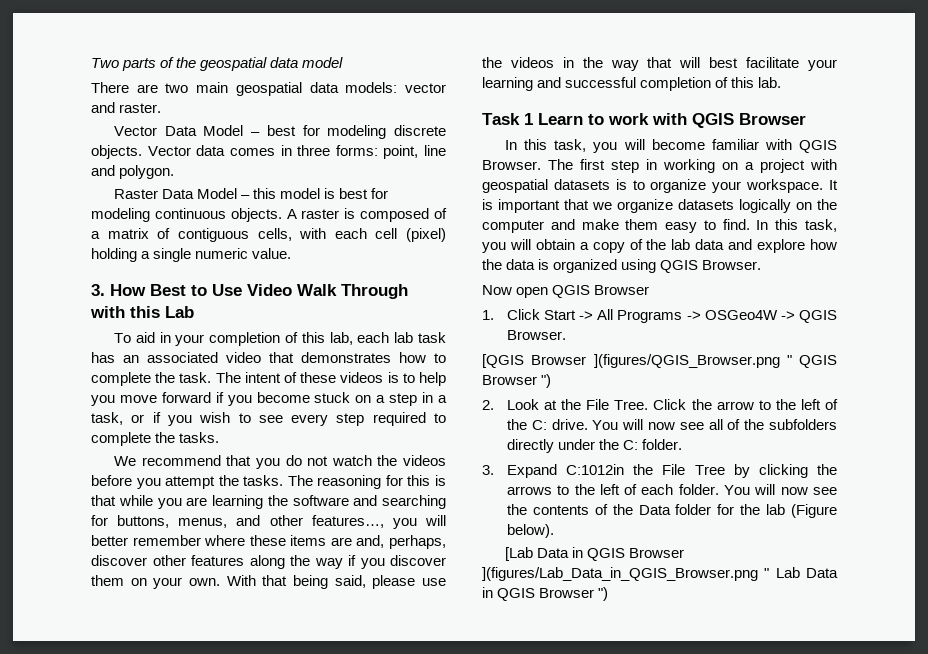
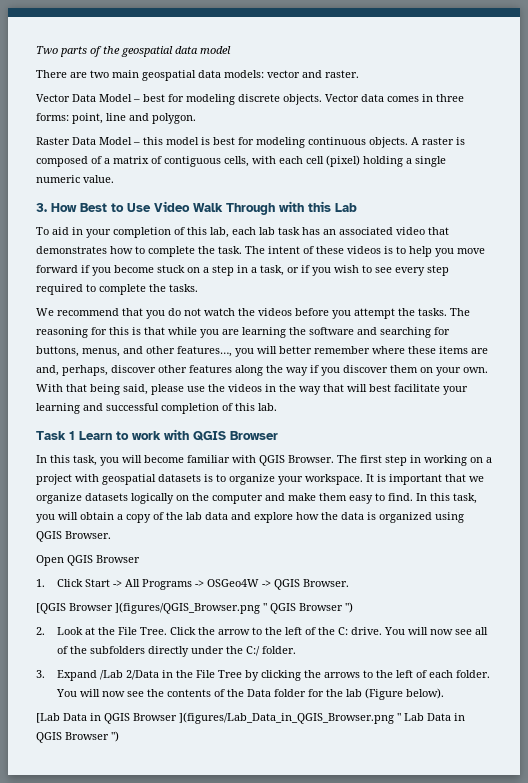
[482,285,549,298] Now open -> [36,555,64,566] Open
[623,440,639,450] C: -> [245,646,260,656] C:/
[566,464,625,475] C:1012in -> [99,670,173,680] /Lab 2/Data in

